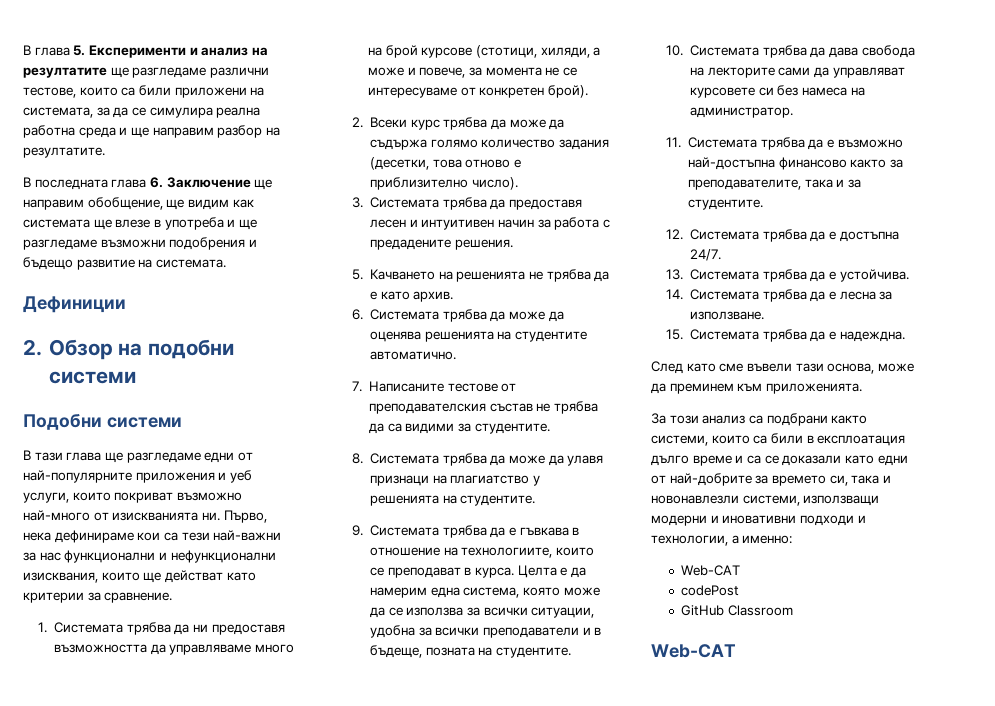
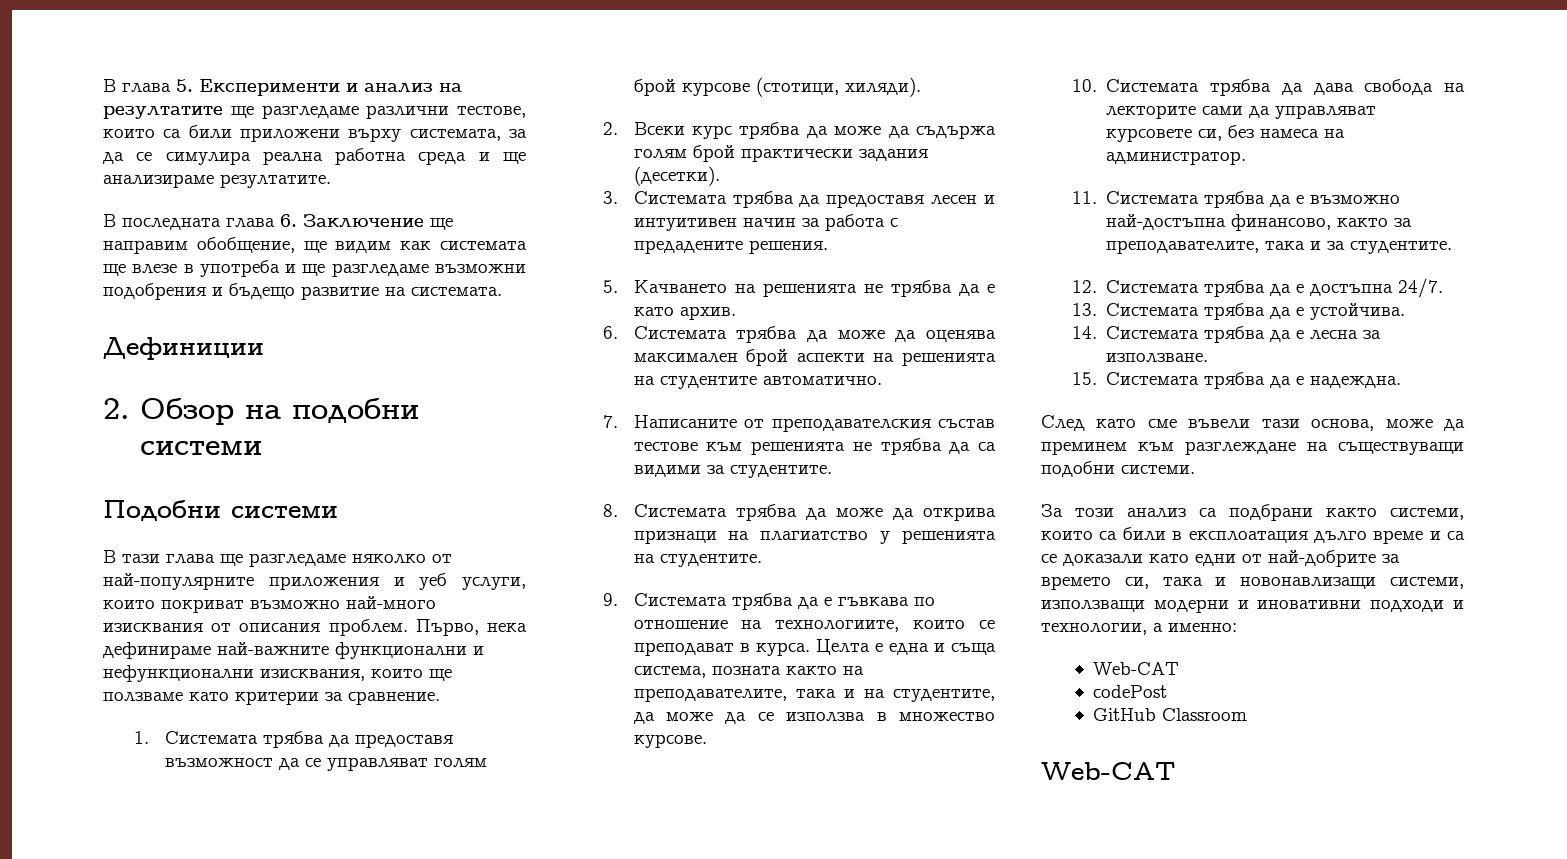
[250,87,265,96] на -> [348,128,402,142] върху
[152,125,280,138] направим разбор на -> [103,174,214,188] анализираме
[204,452,235,463] едни -> [352,554,426,564] няколко
[93,510,267,523] [23,530,282,543] [23,552,61,561] от изискванията ни. Първо, нека дефинираме кои са тези най-важни за нас -> [103,619,527,636] [103,642,329,659] изисквания от описания проблем. Първо, нека дефинираме най-важните
[164,570,223,583] действат -> [103,692,183,702] ползваме
[192,624,285,635] [54,644,294,655] [368,45,601,58] [368,67,577,78] [368,85,588,98] ни предоставя възможността да управляваме много на брой курсове (стотици, хиляди, а може и повече, за момента не се интересуваме от конкретен брой). -> [354,734,453,748] [164,757,487,771] [633,77,921,97] предоставя възможност да се управляват голям брой курсове (стотици, хиляди).
[430,139,609,150] [370,157,521,170] [370,177,518,190] голямо количество задания (десетки, това отново е приблизително число). -> [633,145,928,162] [633,166,720,186] голям брой практически задания (десетки).
(422, 336) none -> [633,349,895,366] максимален брой аспекти на
[447,383,498,392] тестове -> (737, 421) none
(533, 407) none -> [633,441,846,455] тестове към решенията
[567,455,604,466] улавя -> [923,507,996,521] открива
[572,527,580,535] в -> [913,597,935,606] по
[570,567,586,578] [370,587,600,598] [370,607,595,618] [370,625,602,638] [370,645,571,658] да намерим една система, която може да се използва за всички ситуации, удобна за всички преподаватели и в бъдеще, позната на студентите. -> [888,643,997,655] [633,666,864,678] [633,688,995,702] [633,712,995,724] [633,734,707,748] една и съща система, позната както на преподавателите, така и на студентите, да може да се използва в множество курсове.
[758,87,774,96] си -> [1198,129,1223,141] си,
[778,157,847,170] финансово -> [1231,214,1332,231] финансово,
[765,383,862,394] приложенията. -> [1185,441,1464,455] [1041,461,1195,477] разглеждане на съществуващи подобни системи.
[651,495,739,504] новонавлезли -> [1240,577,1377,589] новонавлизащи

